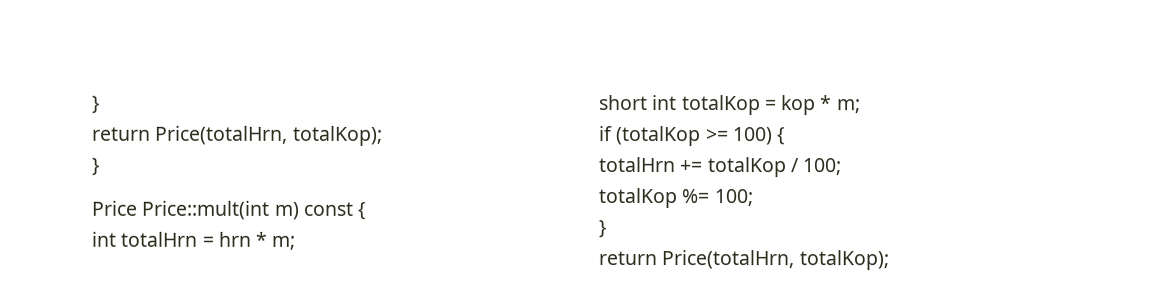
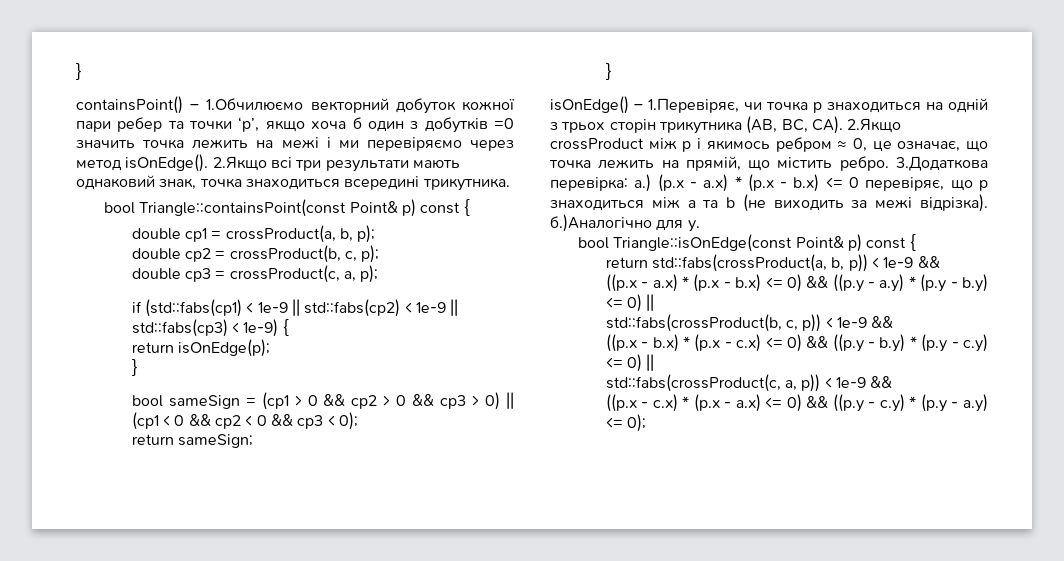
[92,95,100,114] [92,125,383,146] [91,157,99,176] [91,200,366,220] [91,231,296,250] [599,95,861,116] [599,126,786,147] [598,157,842,178] [598,188,753,209] [598,220,606,239] [598,250,889,271] } // return Price(totalHrn, totalKop); // } // Price Price::mult(int m) const { // int totalHrn = hrn * m; // short int totalKop = kop * m; // if (totalKop >= 100) { // totalHrn += totalKop / 100; // totalKop %= 100; // } // return Price(totalHrn, totalKop); -> [76,63,82,80] [76,96,515,114] [76,117,515,133] [76,137,514,151] [76,154,460,172] [76,175,510,191] [103,199,470,217] [131,225,376,243] [131,245,380,263] [131,265,379,283] [131,299,459,317] [131,319,289,337] [131,339,271,357] [131,359,138,376] [131,392,514,410] [131,412,359,430] [131,434,254,448] [605,63,612,80] [550,96,988,114] [550,116,902,134] [550,137,988,152] [549,156,988,171] [550,174,989,192] [550,194,988,212] [550,214,700,232] [577,234,916,252] [605,254,940,272] [605,274,988,292] [605,294,655,312] [605,314,894,332] [605,334,988,352] [605,354,655,372] [605,374,893,392] [605,394,988,412] [605,414,647,432] } // containsPoint() – 1.Обчилюємо векторний добуток кожної пари ребер та точки ‘p’, якщо хоча б один з добутків =0 значить точка лежить на межі і ми перевіряємо через метод isOnEdge(). 2.Якщо всі три результати мають однаковий знак, точка знаходиться всередині трикутника. // bool Triangle::containsPoint(const Point& p) const { // double cp1 = crossProduct(a, b, p); // double cp2 = crossProduct(b, c, p); // double cp3 = crossProduct(c, a, p); // if (std::fabs(cp1) < 1e-9 || std::fabs(cp2) < 1e-9 || std::fabs(cp3) < 1e-9) { // return isOnEdge(p); // } // bool sameSign = (cp1 > 0 && cp2 > 0 && cp3 > 0) || (cp1 < 0 && cp2 < 0 && cp3 < 0); // return sameSign; // } // isOnEdge() – 1.Перевіряє, чи точка p знаходиться на одній з трьох сторін трикутника (AB, BC, CA). 2.Якщо crossProduct між p і якимось ребром ≈ 0, це означає, що точка лежить на прямій, що містить ребро. 3.Додаткова перевірка: а.) (p.x - a.x) * (p.x - b.x) <= 0 перевіряє, що p знаходиться між a та b (не виходить за межі відрізка). б.)Аналогічно для y. // bool Triangle::isOnEdge(const Point& p) const { // return std::fabs(crossProduct(a, b, p)) < 1e-9 && // ((p.x - a.x) * (p.x - b.x) <= 0) && ((p.y - a.y) * (p.y - b.y) <= 0) || // std::fabs(crossProduct(b, c, p)) < 1e-9 && // ((p.x - b.x) * (p.x - c.x) <= 0) && ((p.y - b.y) * (p.y - c.y) <= 0) || // std::fabs(crossProduct(c, a, p)) < 1e-9 && // ((p.x - c.x) * (p.x - a.x) <= 0) && ((p.y - c.y) * (p.y - a.y) <= 0);

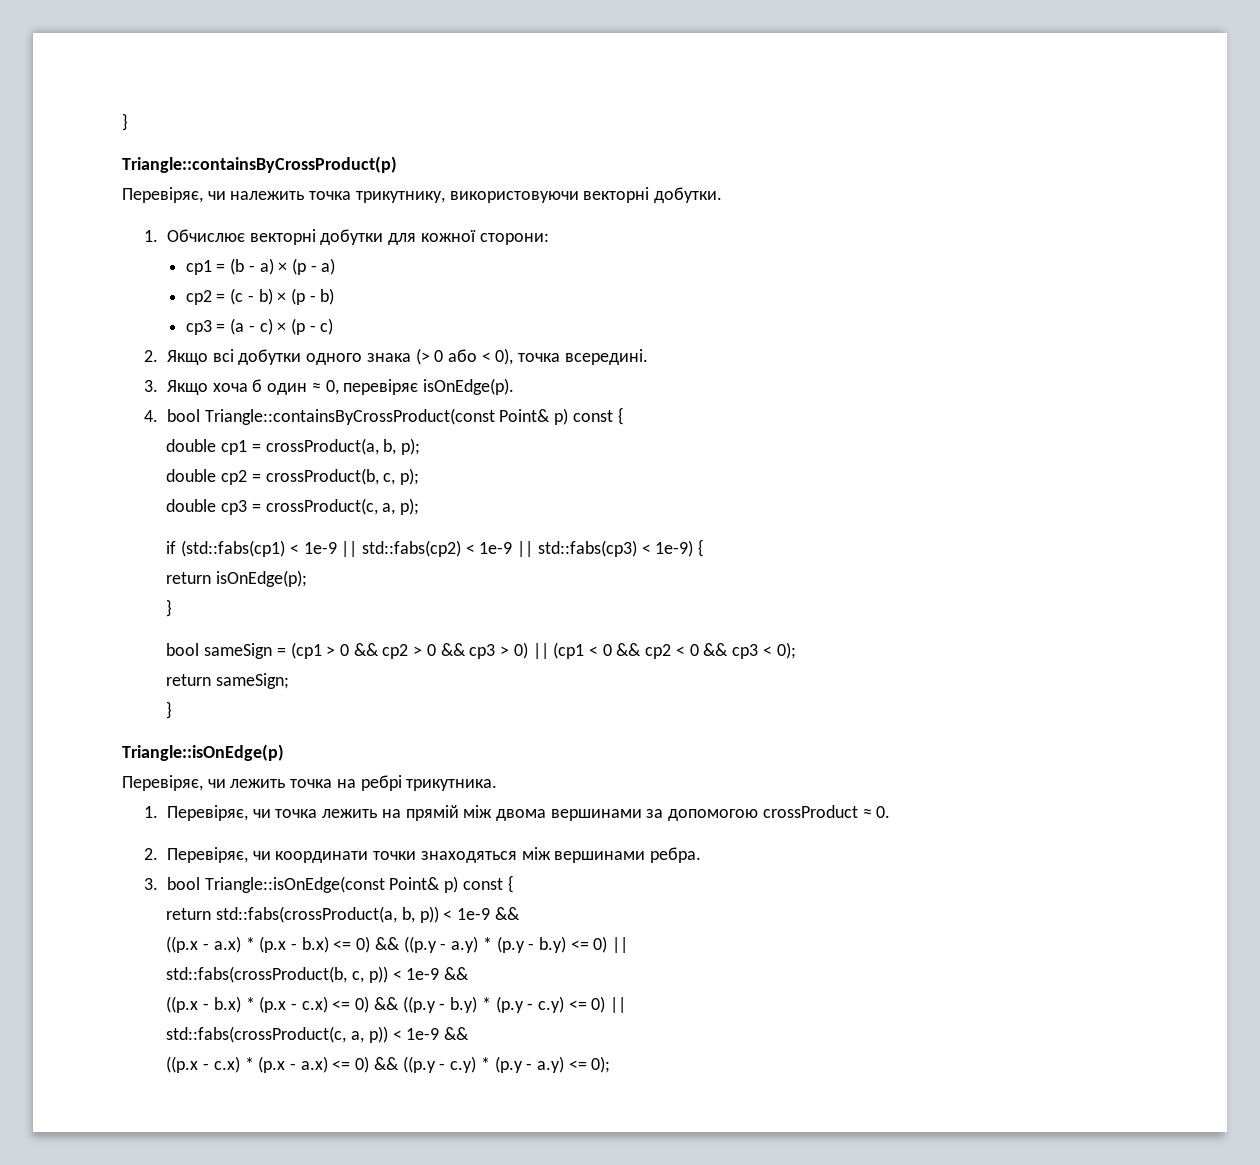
[76,63,82,80] [76,96,515,114] [76,117,515,133] [76,137,514,151] [76,154,460,172] [76,175,510,191] [103,199,347,217] } // containsPoint() – 1.Обчилюємо векторний добуток кожної пари ребер та точки ‘p’, якщо хоча б один з добутків =0 значить точка лежить на межі і ми перевіряємо через метод isOnEdge(). 2.Якщо всі три результати мають однаковий знак, точка знаходиться всередині трикутника. // bool Triangle::containsPoint(const -> [122,113,128,131] [122,156,397,173] [122,187,723,203] [144,229,549,245] [185,258,336,275] [185,288,335,305] [185,318,334,335] [144,348,648,365] [144,378,515,395] [144,408,495,425] } // Triangle::containsByCrossProduct(p) // Перевіряє, чи належить точка трикутнику, використовуючи векторні добутки. // 1. Обчислює векторні добутки для кожної сторони: // cp1 = (b - a) × (p - a) // cp2 = (c - b) × (p - b) // cp3 = (a - c) × (p - c) // 2. Якщо всі добутки одного знака (> 0 або < 0), точка всередині. // 3. Якщо хоча б один ≈ 0, перевіряє isOnEdge(p). // 4. bool Triangle::containsByCrossProduct(const
[550,96,988,114] [550,116,902,134] [550,137,988,152] [549,156,988,171] [550,174,989,192] [550,194,988,212] [550,214,700,232] isOnEdge() – 1.Перевіряє, чи точка p знаходиться на одній з трьох сторін трикутника (AB, BC, CA). 2.Якщо crossProduct між p і якимось ребром ≈ 0, це означає, що точка лежить на прямій, що містить ребро. 3.Додаткова перевірка: а.) (p.x - a.x) * (p.x - b.x) <= 0 перевіряє, що p знаходиться між a та b (не виходить за межі відрізка). б.)Аналогічно для y. // -> [122,744,284,761] [122,775,498,791] [144,805,891,821] [144,847,702,863] [144,878,159,890] Triangle::isOnEdge(p) // Перевіряє, чи лежить точка на ребрі трикутника. // 1. Перевіряє, чи точка лежить на прямій між двома вершинами за допомогою crossProduct ≈ 0. // 2. Перевіряє, чи координати точки знаходяться між вершинами ребра. // 3.

